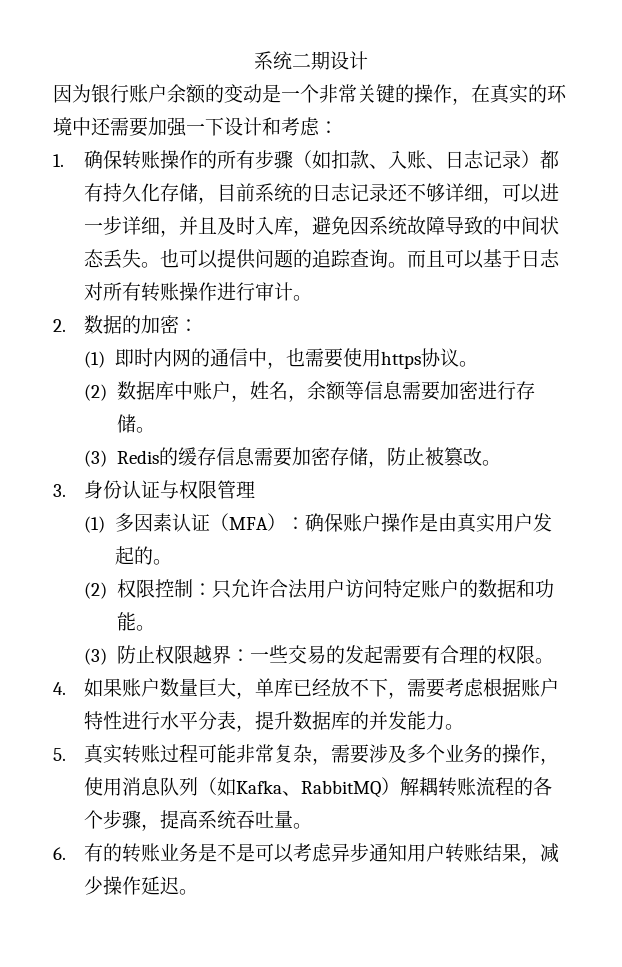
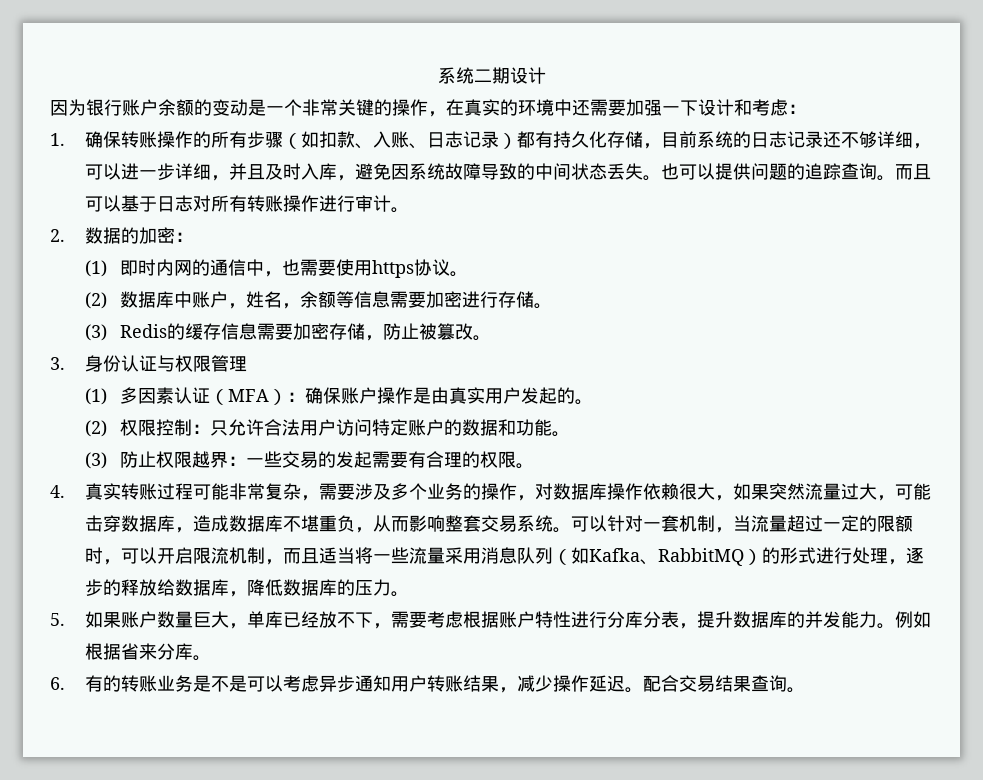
(66, 688) none -> [85,483,932,501] [85,515,914,533] [85,547,925,566] [85,579,410,597] [50,613,65,626] 真实转账过程可能非常复杂，需要涉及多个业务的操作，对数据库操作依赖很大，如果突然流量过大，可能击穿数据库，造成数据库不堪重负，从而影响整套交易系统。可以针对一套机制，当流量超过一定的限额时，可以开启限流机制，而且适当将一些流量采用消息队列（如Kafka、RabbitMQ）的形式进行处理，逐步的释放给数据库，降低数据库的压力。 // 5.
[160,711,199,730] 水平 -> [607,611,644,628] 分库
[53,744,560,765] [84,777,553,798] [84,810,294,831] // 5.真实转账过程可能非常复杂，需要涉及多个业务的操作，使用消息队列（如Kafka、RabbitMQ）解耦转账流程的各个步骤，提高系统吞吐量 -> [895,611,932,628] [85,643,194,660] 例如根据省来分库
(199, 892) none -> [643,675,806,693] 配合交易结果查询。

